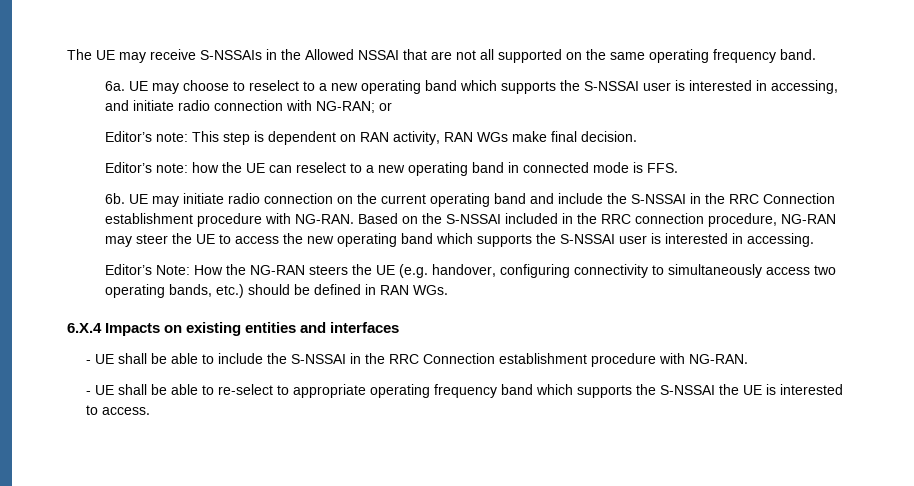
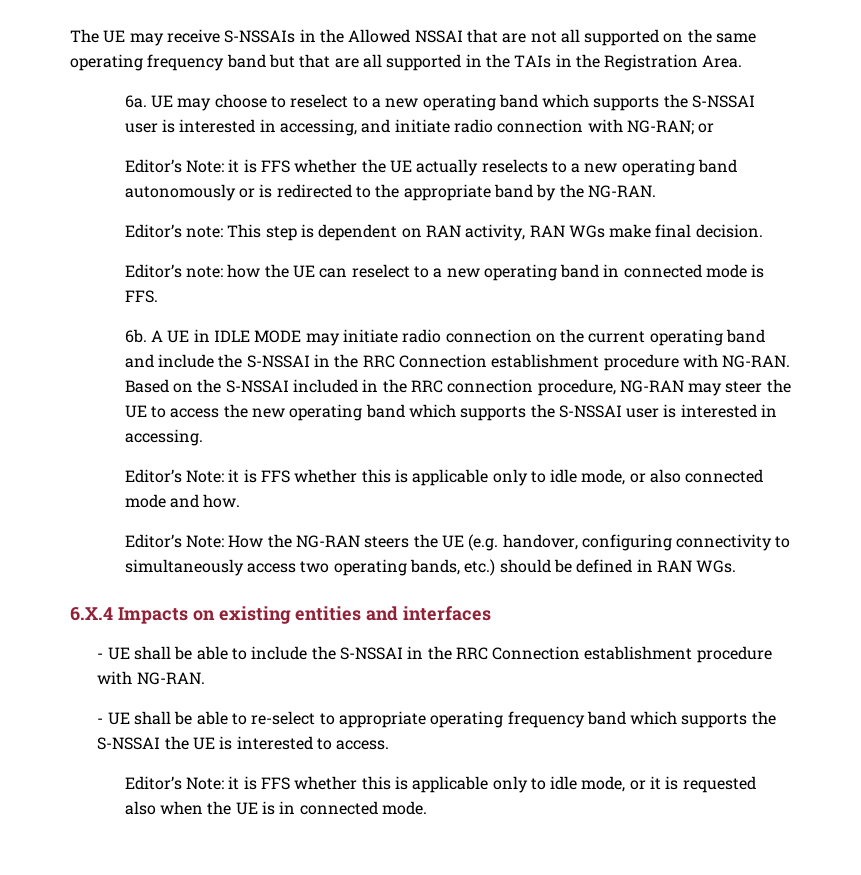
[780,49,816,60] band. -> [226,54,743,71] band but that are all supported in the TAIs in the Registration Area.
(393, 106) none -> [124,159,738,176] [124,184,656,201] // Editor’s Note: it is FFS whether the UE actually reselects to a new operating band autonomously or is redirected to the appropriate band by the NG-RAN.
[129,194,149,204] UE -> [150,329,302,343] A UE in IDLE MODE
(815, 240) none -> [124,469,764,486] [124,494,241,508] // Editor’s Note: it is FFS whether this is applicable only to idle mode, or also connected mode and how.
(151, 411) none -> [124,776,756,793] [124,801,427,815] // Editor’s Note: it is FFS whether this is applicable only to idle mode, or it is requested also when the UE is in connected mode.

